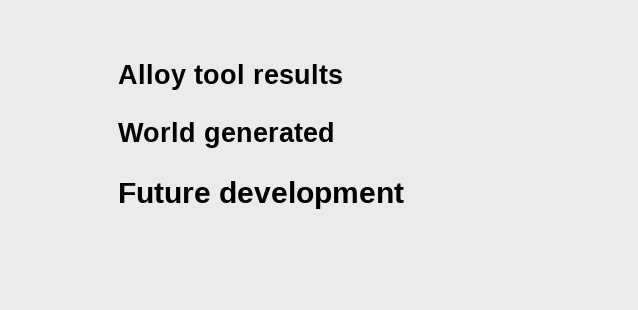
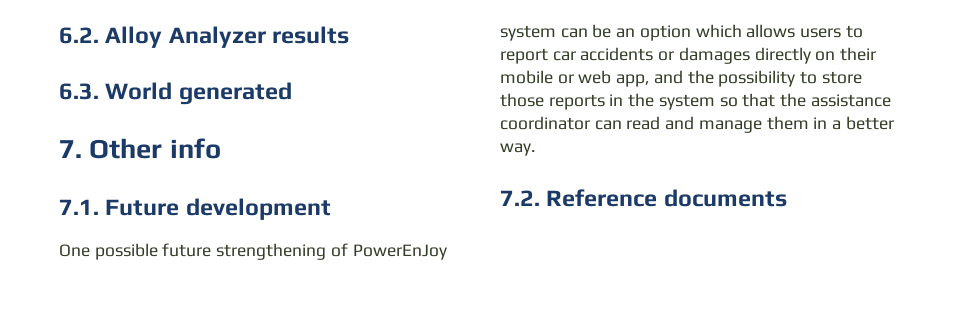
[118,64,245,90] Alloy tool -> [59,26,266,48] 6.2. Alloy Analyzer
(343, 74) none -> [59,83,99,100] 6.3.
[118,181,405,209] Future development -> [59,138,221,159] [59,198,331,220] [59,243,447,260] [500,24,863,41] [500,47,877,64] [500,70,862,87] [500,93,891,110] [500,116,894,133] [500,143,535,156] [500,189,787,207] 7. Other info // 7.1. Future development // One possible future strengthening of PowerEnJoy system can be an option which allows users to report car accidents or damages directly on their mobile or web app, and the possibility to store those reports in the system so that the assistance coordinator can read and manage them in a better way. // 7.2. Reference documents

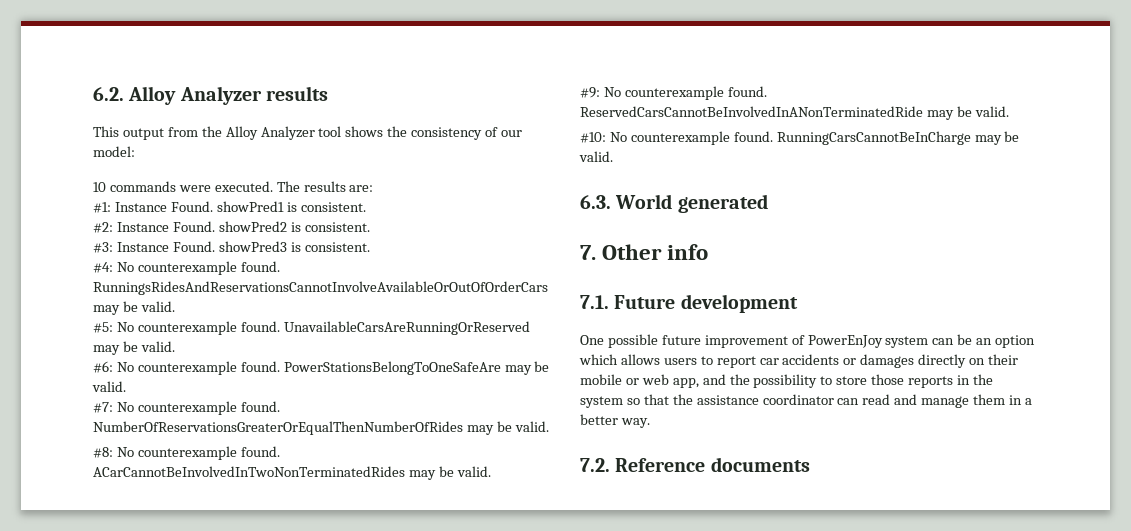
(350, 35) none -> [93,126,523,140] [93,146,135,157] [93,181,374,192] [93,201,366,213] [93,221,370,233] [93,241,370,253] [93,261,280,275] [93,281,548,295] [93,301,175,315] [93,321,530,335] [93,341,175,355] [93,361,550,375] [92,381,126,392] [93,401,280,415] [93,421,549,435] [93,446,280,460] [93,466,491,480] [580,86,767,100] [580,106,1009,120] [580,131,1020,145] [579,151,613,162] // This output from the Alloy Analyzer tool shows the consistency of our model: // 10 commands were executed. The results are: // #1: Instance Found. showPred1 is consistent. // #2: Instance Found. showPred2 is consistent. // #3: Instance Found. showPred3 is consistent. // #4: No counterexample found. RunningsRidesAndReservationsCannotInvolveAvailableOrOutOfOrderCars may be valid. // #5: No counterexample found. UnavailableCarsAreRunningOrReserved may be valid. // #6: No counterexample found. PowerStationsBelongToOneSafeAre may be valid. // #7: No counterexample found. NumberOfReservationsGreaterOrEqualThenNumberOfRides may be valid. // #8: No counterexample found. ACarCannotBeInvolvedInTwoNonTerminatedRides may be valid. // #9: No counterexample found. ReservedCarsCannotBeInvolvedInANonTerminatedRide may be valid. // #10: No counterexample found. RunningCarsCannotBeInCharge may be valid.
[216,243,327,260] strengthening -> [704,335,788,348] improvement

